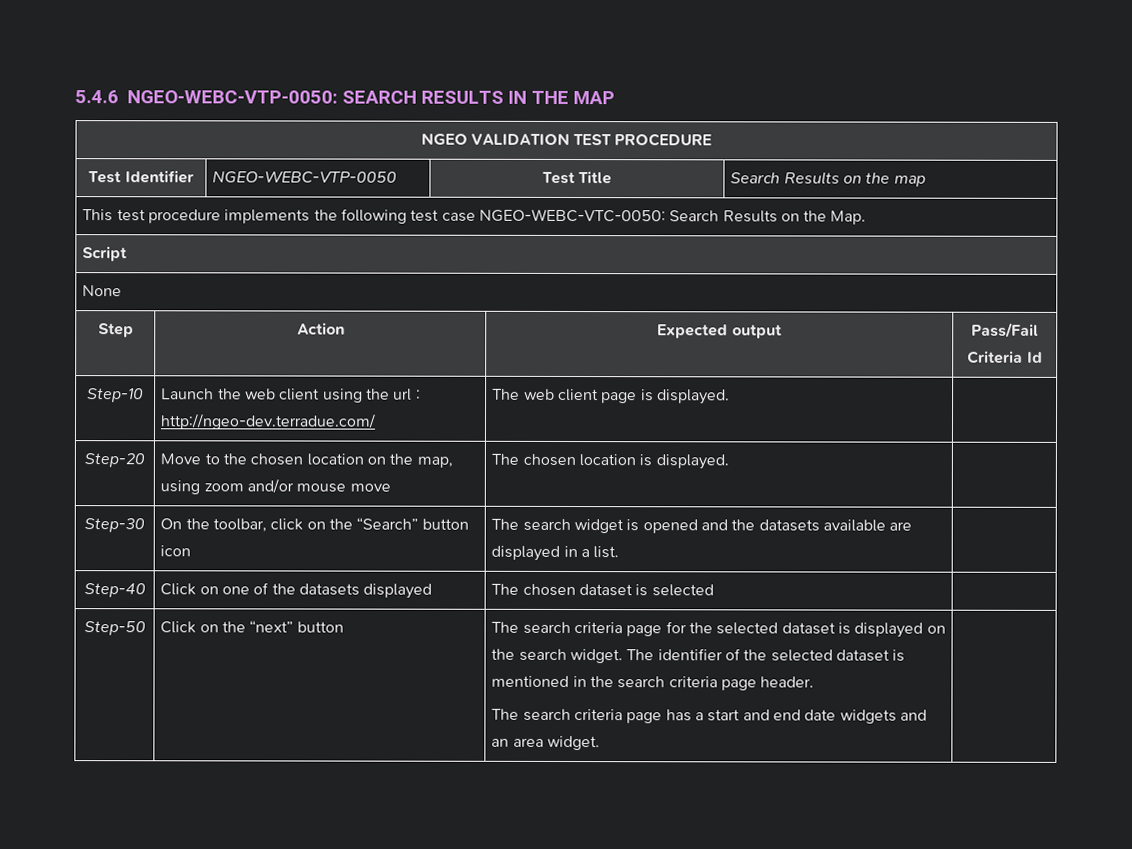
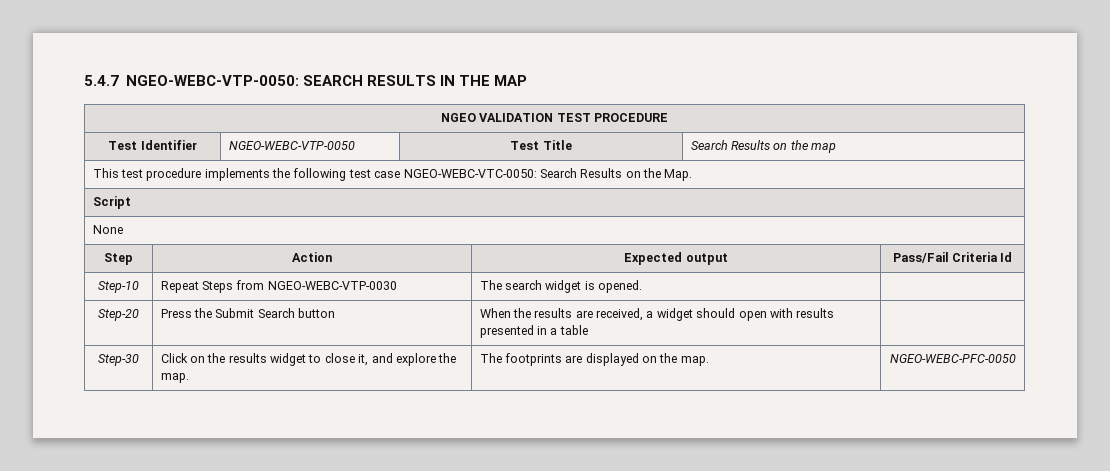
[75,90,119,104] 5.4.6 -> [84,75,119,86] 5.4.7
[161,388,421,403] [160,413,377,430] [492,388,730,405] [84,453,145,468] [160,453,453,468] [160,478,391,495] [491,453,729,470] [84,518,145,533] [160,517,469,533] [160,545,192,557] [491,518,913,534] [491,545,620,561] [83,583,146,598] [160,582,433,599] [491,583,714,597] [83,621,146,636] [160,620,344,634] [491,621,946,638] [491,648,906,664] [491,675,815,691] [491,708,927,724] [491,735,600,751] Launch the web client using the url : http://ngeo-dev.terradue.com/ | The web client page is displayed. | // Step-20 | Move to the chosen location on the map, using zoom and/or mouse move | The chosen location is displayed. | // Step-30 | On the toolbar, click on the “Search” button icon | The search widget is opened and the datasets available are displayed in a list. | // Step-40 | Click on one of the datasets displayed | The chosen dataset is selected | // Step-50 | Click on the “next” button | The search criteria page for the selected dataset is displayed on the search widget. The identifier of the selected dataset is mentioned in the search criteria page header. // The search criteria page has a start and end date widgets and an area widget. | -> [160,280,397,293] [479,280,643,293] [98,309,139,321] [160,308,336,318] [479,308,835,321] [479,325,588,338] [98,354,139,366] [160,353,457,366] [160,373,189,383] [479,353,709,366] [889,354,1016,363] Repeat Steps from NGEO-WEBC-VTP-0030 | The search widget is opened. | // Step-20 | Press the Submit Search button | When the results are received, a widget should open with results presented in a table | // Step-30 | Click on the results widget to close it, and explore the map. | The footprints are displayed on the map. | NGEO-WEBC-PFC-0050

